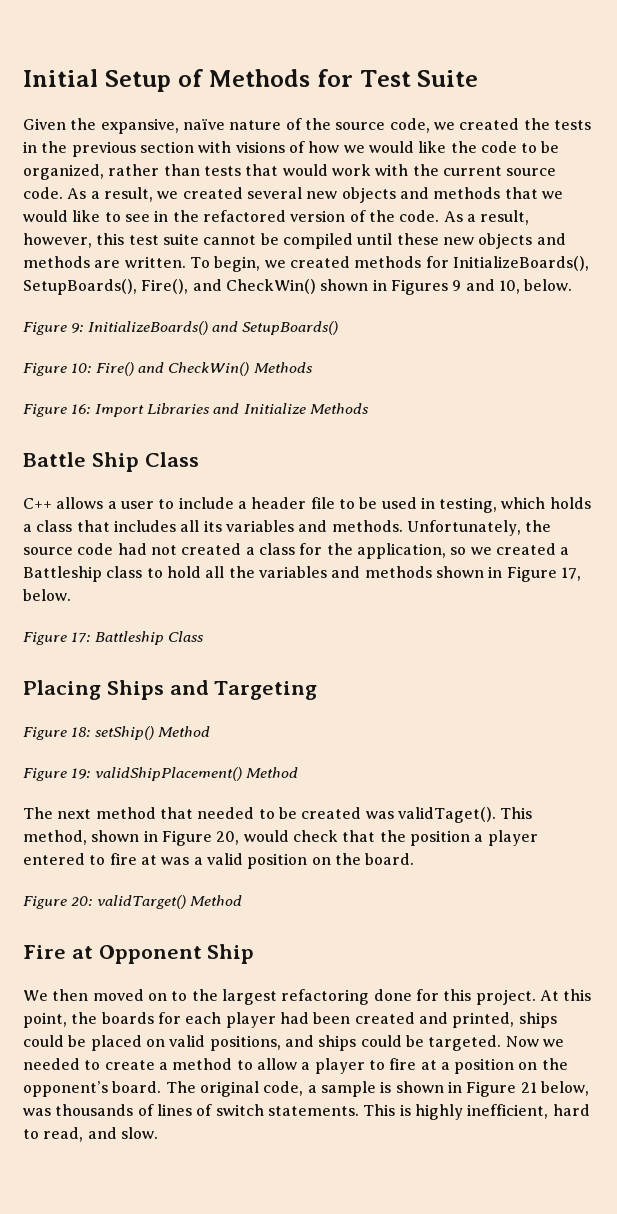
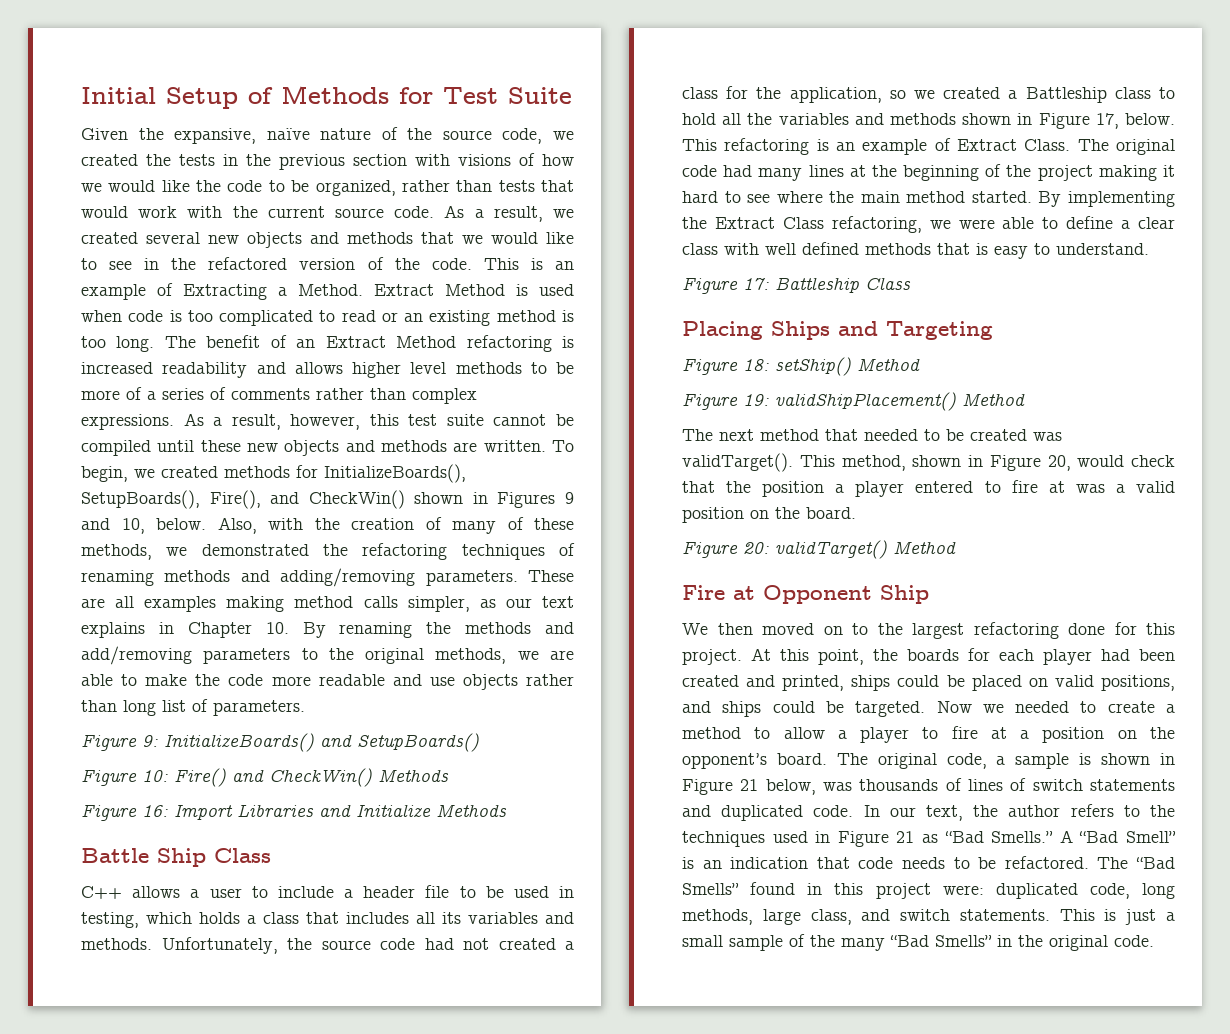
(440, 216) none -> [483,258,574,270] [81,283,574,300] [81,310,574,326] [81,335,574,352] [81,362,574,378] [81,387,477,404] [81,414,174,430] This is an example of Extracting a Method. Extract Method is used when code is too complicated to read or an existing method is too long. The benefit of an Extract Method refactoring is increased readability and allows higher level methods to be more of a series of comments rather than complex expressions.
(573, 285) none -> [217,517,574,534] [81,543,575,560] [81,568,574,587] [81,596,574,612] [81,622,574,638] [81,646,574,665] [81,674,575,690] [81,699,305,716] Also, with the creation of many of these methods, we demonstrated the refactoring techniques of renaming methods and adding/removing parameters. These are all examples making method calls simpler, as our text explains in Chapter 10. By renaming the methods and add/removing parameters to the original methods, we are able to make the code more readable and use objects rather than long list of parameters.
(71, 595) none -> [682,138,1175,155] [682,164,1175,181] [682,191,1175,207] [682,216,1175,233] [682,242,1149,259] This refactoring is an example of Extract Class. The original code had many lines at the beginning of the project making it hard to see where the main method started. By implementing the Extract Class refactoring, we were able to define a clear class with well defined methods that is easy to understand.
[397,807,496,823] validTaget(). -> [682,453,793,472] validTarget().
[267,1104,590,1120] [23,1127,158,1142] statements. This is highly inefficient, hard to read, and slow. -> [1090,779,1175,791] [682,804,1175,821] [682,830,1176,847] [682,856,1175,869] [682,882,1175,899] [682,909,1175,925] [682,934,1154,951] statements and duplicated code. In our text, the author refers to the techniques used in Figure 21 as “Bad Smells.” A “Bad Smell” is an indication that code needs to be refactored. The “Bad Smells” found in this project were: duplicated code, long methods, large class, and switch statements. This is just a small sample of the many “Bad Smells” in the original code.

